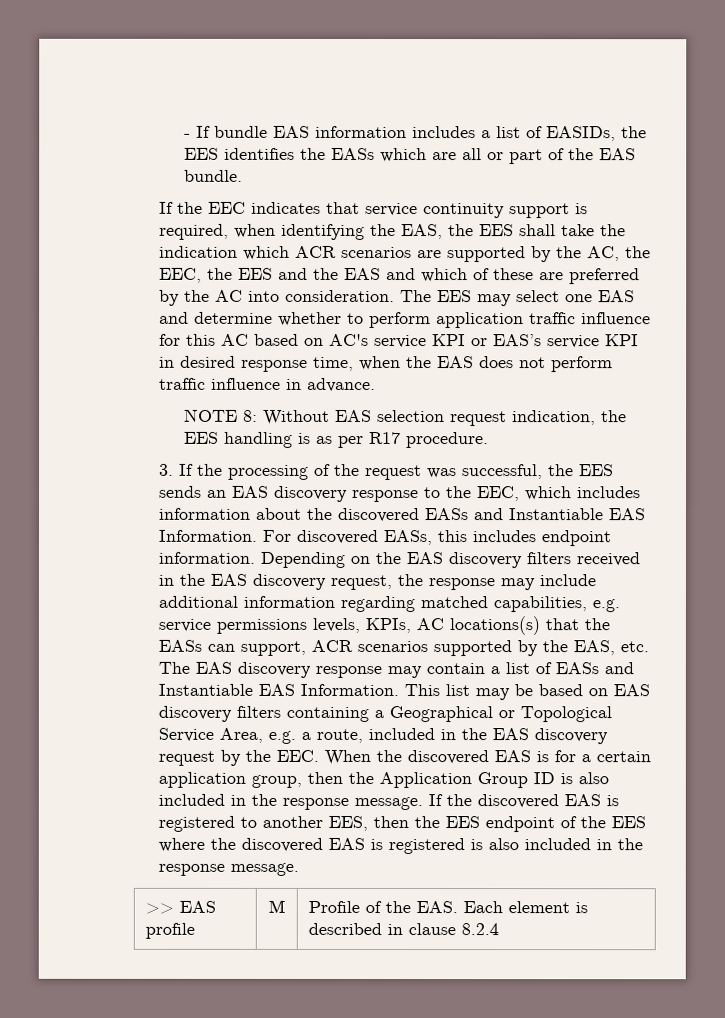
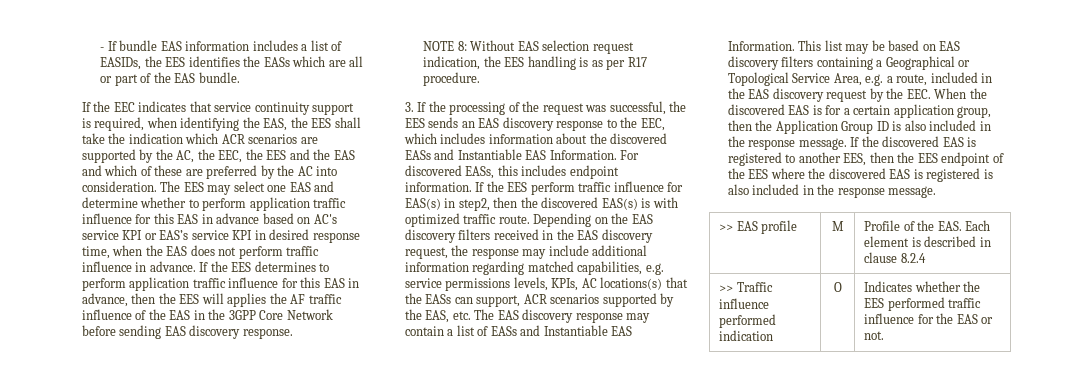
[221,333,250,346] AC -> [177,213,260,224] EAS in advance
(377, 385) none -> [199,261,330,272] [81,277,360,291] [81,293,342,307] [81,309,333,320] [81,325,293,339] If the EES determines to perform application traffic influence for this EAS in advance, then the EES will applies the AF traffic influence of the EAS in the 3GPP Core Network before sending EAS discovery response.
(256, 557) none -> [475,181,684,195] [404,197,678,211] [404,213,530,227] If the EES perform traffic influence for EAS(s) in step2, then the discovered EAS(s) is with optimized traffic route.
(499, 929) none -> [719,282,773,292] [719,298,770,309] [719,314,777,328] [719,330,774,341] [833,282,842,292] [864,281,981,292] [864,297,982,311] [864,313,994,324] [864,331,885,340] // >> Traffic influence performed indication | O | Indicates whether the EES performed traffic influence for the EAS or not.

